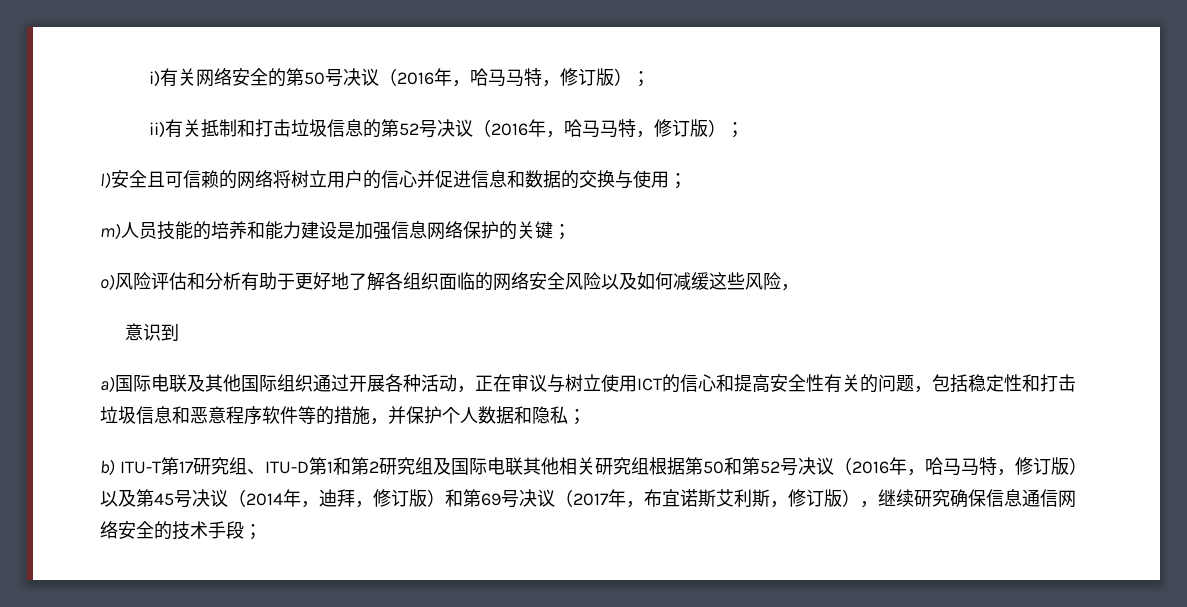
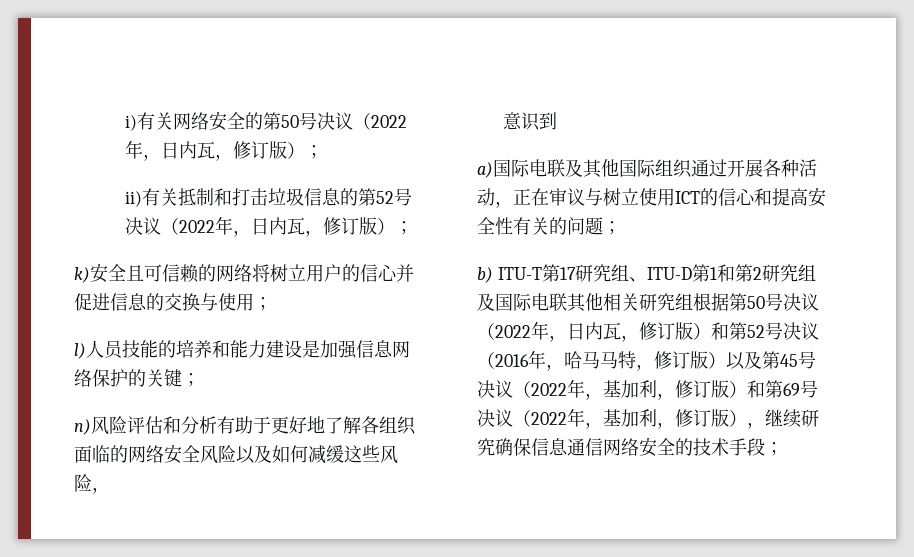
[397,68,543,87] 2016年，哈马马特 -> [371,115,408,128] [125,140,216,161] 2022年，日内瓦
[491,119,745,138] [100,172,111,189] 2016年，哈马马特，修订版）； // l) -> [179,216,414,237] [74,267,90,283] 2022年，日内瓦，修订版）； // k)
[507,170,561,188] 和数据 -> (147, 302) none
[100,223,121,240] m) -> [74,343,86,359] l)
[100,274,115,291] o) -> [74,419,91,435] n)
[914,374,1076,393] [100,406,568,425] ，包括稳定性和打击垃圾信息和恶意程序软件等的措施，并保护个人数据和隐私 -> (603, 226) none
(724, 467) none -> [765,293,819,311] [477,321,711,342] 号决议（2022年，日内瓦，修订版）
[246,489,355,508] 2014年，迪拜 -> [531,379,657,400] 2022年，基加利
[573,489,770,508] 2017年，布宜诺斯艾利斯 -> [531,408,657,429] 2022年，基加利

